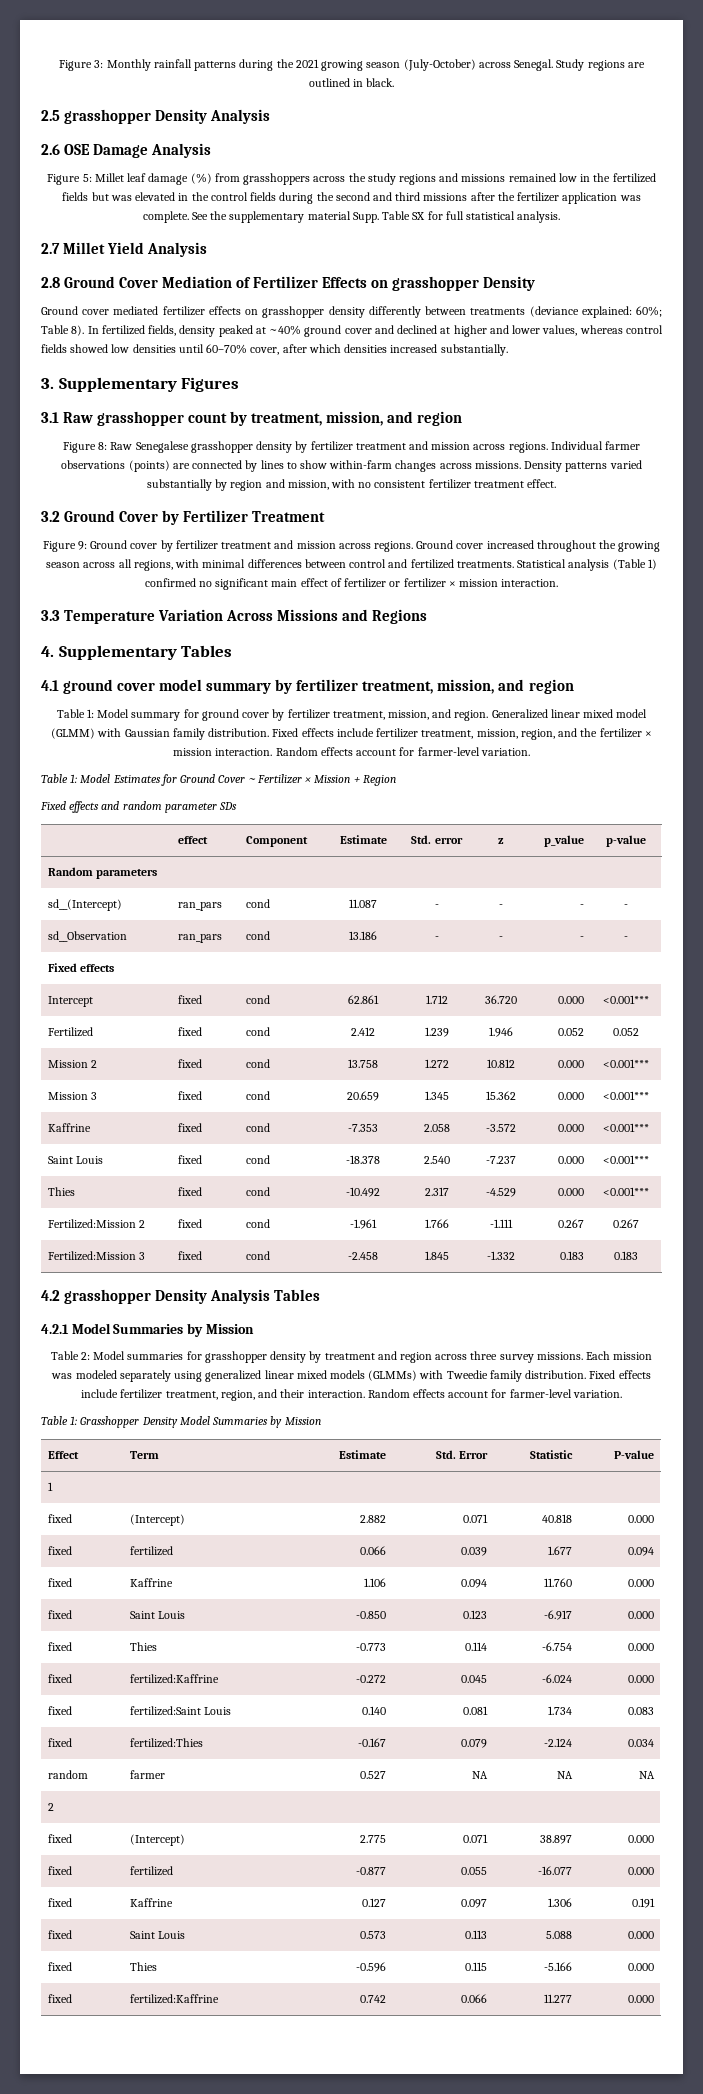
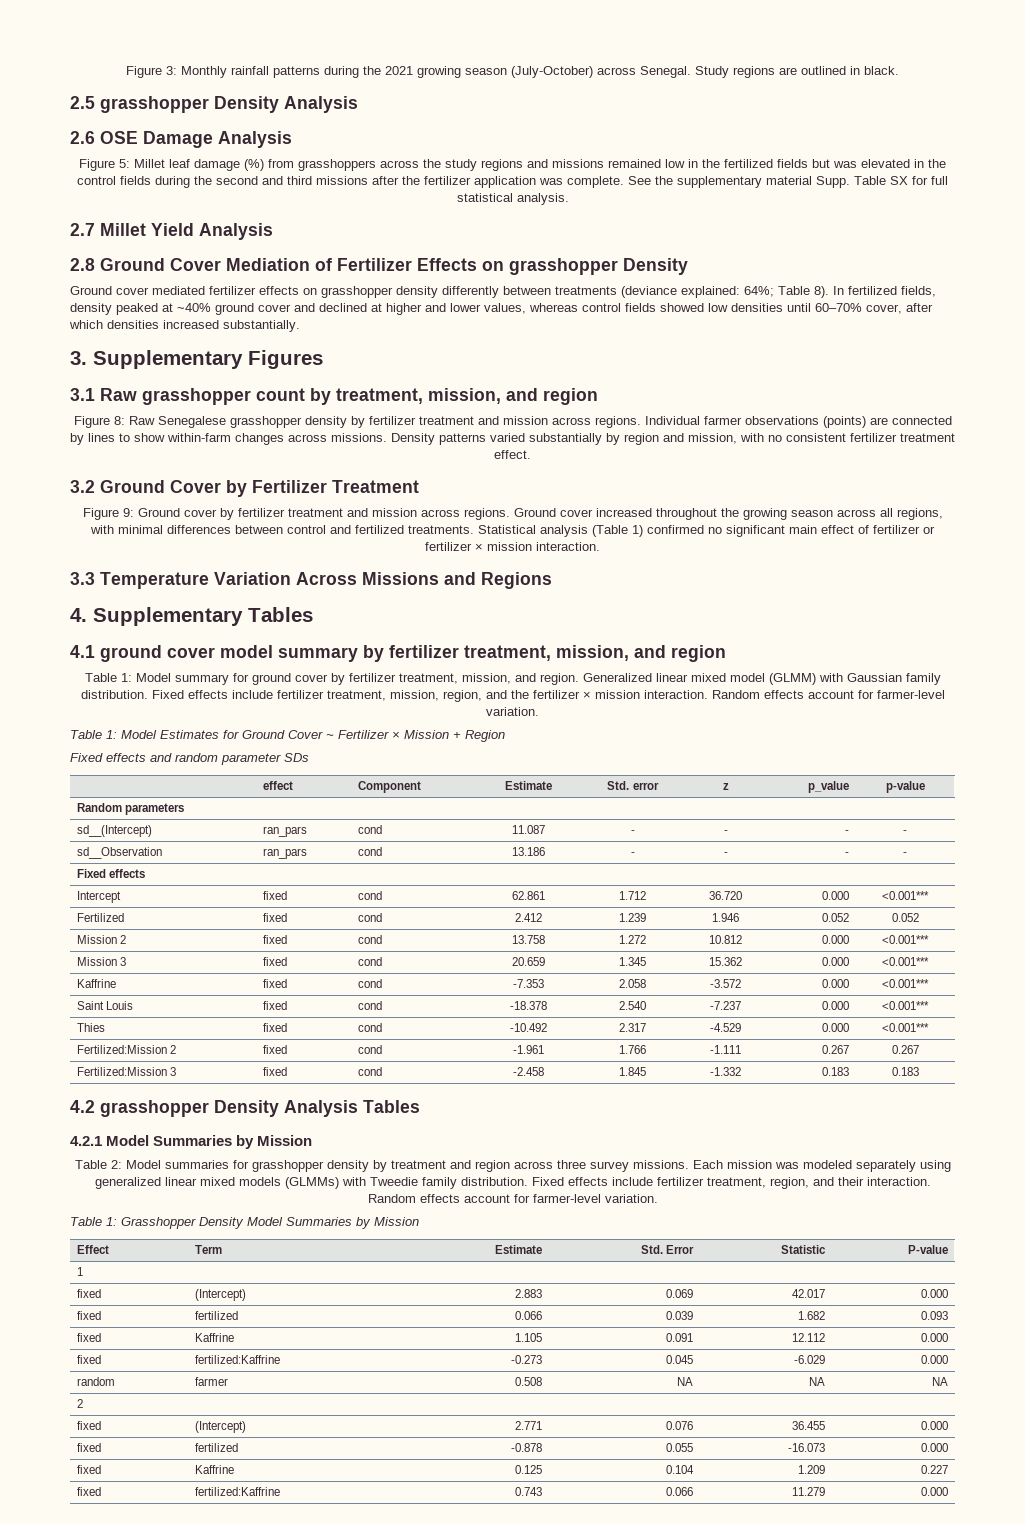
[636,306,662,317] 60%; -> [744,286,774,297] 64%;
[360,1515,387,1523] [463,1514,489,1523] [542,1514,573,1523] 2.882 | 0.071 | 40.818 -> [514,1289,542,1298] [665,1289,693,1298] [791,1289,825,1298] 2.883 | 0.069 | 42.017
[548,1546,573,1555] [628,1547,655,1556] [47,1578,72,1587] [129,1578,173,1587] [364,1578,387,1587] [461,1579,488,1588] [544,1578,573,1587] [628,1579,655,1587] [47,1610,72,1619] [129,1611,185,1619] [356,1611,387,1619] [463,1610,488,1619] [544,1610,573,1620] [628,1611,655,1619] [47,1642,72,1651] [129,1642,157,1651] [356,1643,387,1651] [465,1642,488,1651] [542,1642,573,1651] [628,1643,655,1651] [47,1674,72,1683] [129,1674,219,1684] [356,1675,387,1683] 1.677 | 0.094 // fixed | Kaffrine | 1.106 | 0.094 | 11.760 | 0.000 // fixed | Saint Louis | -0.850 | 0.123 | -6.917 | 0.000 // fixed | Thies | -0.773 | 0.114 | -6.754 | 0.000 // fixed | fertilized:Kaffrine | -0.272 -> [797,1311,825,1320] [920,1311,948,1320] [77,1333,102,1342] [195,1333,235,1342] [514,1333,542,1342] [665,1333,693,1342] [791,1333,825,1342] [920,1333,948,1342] [77,1355,102,1364] [195,1355,281,1364] [510,1355,542,1364] 1.682 | 0.093 // fixed | Kaffrine | 1.105 | 0.091 | 12.112 | 0.000 // fixed | fertilized:Kaffrine | -0.273
[542,1674,573,1683] [628,1675,655,1683] [47,1706,72,1715] [129,1706,231,1716] [362,1706,387,1715] [463,1706,489,1715] [548,1706,573,1715] [628,1707,655,1715] [47,1738,72,1747] [129,1738,203,1748] [358,1738,387,1747] [461,1739,488,1748] [544,1738,573,1747] [628,1739,655,1747] -6.024 | 0.000 // fixed | fertilized:Saint Louis | 0.140 | 0.081 | 1.734 | 0.083 // fixed | fertilized:Thies | -0.167 | 0.079 | -2.124 | 0.034 -> [793,1355,825,1364] [920,1355,948,1364] -6.029 | 0.000
[360,1771,387,1779] 0.527 -> [514,1377,542,1386] 0.508
[360,1835,387,1843] [463,1834,489,1843] [540,1835,573,1844] [628,1835,655,1843] [47,1866,72,1875] [129,1866,173,1876] [356,1867,387,1875] 2.775 | 0.071 | 38.897 | 0.000 // fixed | fertilized | -0.877 -> [514,1421,542,1430] [665,1421,693,1430] [791,1421,825,1430] [920,1421,948,1430] [77,1443,102,1452] [195,1443,239,1452] [510,1443,542,1452] 2.771 | 0.076 | 36.455 | 0.000 // fixed | fertilized | -0.878
[538,1866,573,1875] -16.077 -> [787,1443,825,1452] -16.073
[362,1898,387,1907] [461,1899,488,1908] [548,1898,573,1907] [632,1898,656,1908] [47,1930,72,1939] [129,1931,185,1939] [360,1931,387,1939] [465,1930,488,1939] [546,1931,573,1939] [628,1931,655,1939] [47,1962,72,1971] [129,1962,157,1971] [356,1962,387,1972] [465,1962,488,1971] [544,1962,573,1971] [628,1963,655,1971] [47,1994,72,2003] [129,1994,219,2004] [360,1995,387,2003] [461,1994,488,2003] [544,1994,573,2003] 0.127 | 0.097 | 1.306 | 0.191 // fixed | Saint Louis | 0.573 | 0.113 | 5.088 | 0.000 // fixed | Thies | -0.596 | 0.115 | -5.166 | 0.000 // fixed | fertilized:Kaffrine | 0.742 | 0.066 | 11.277 -> [514,1465,542,1474] [665,1465,694,1474] [797,1465,825,1474] [920,1465,948,1474] [77,1487,102,1496] [195,1487,281,1496] [514,1487,542,1496] [665,1487,693,1496] [791,1487,825,1496] 0.125 | 0.104 | 1.209 | 0.227 // fixed | fertilized:Kaffrine | 0.743 | 0.066 | 11.279

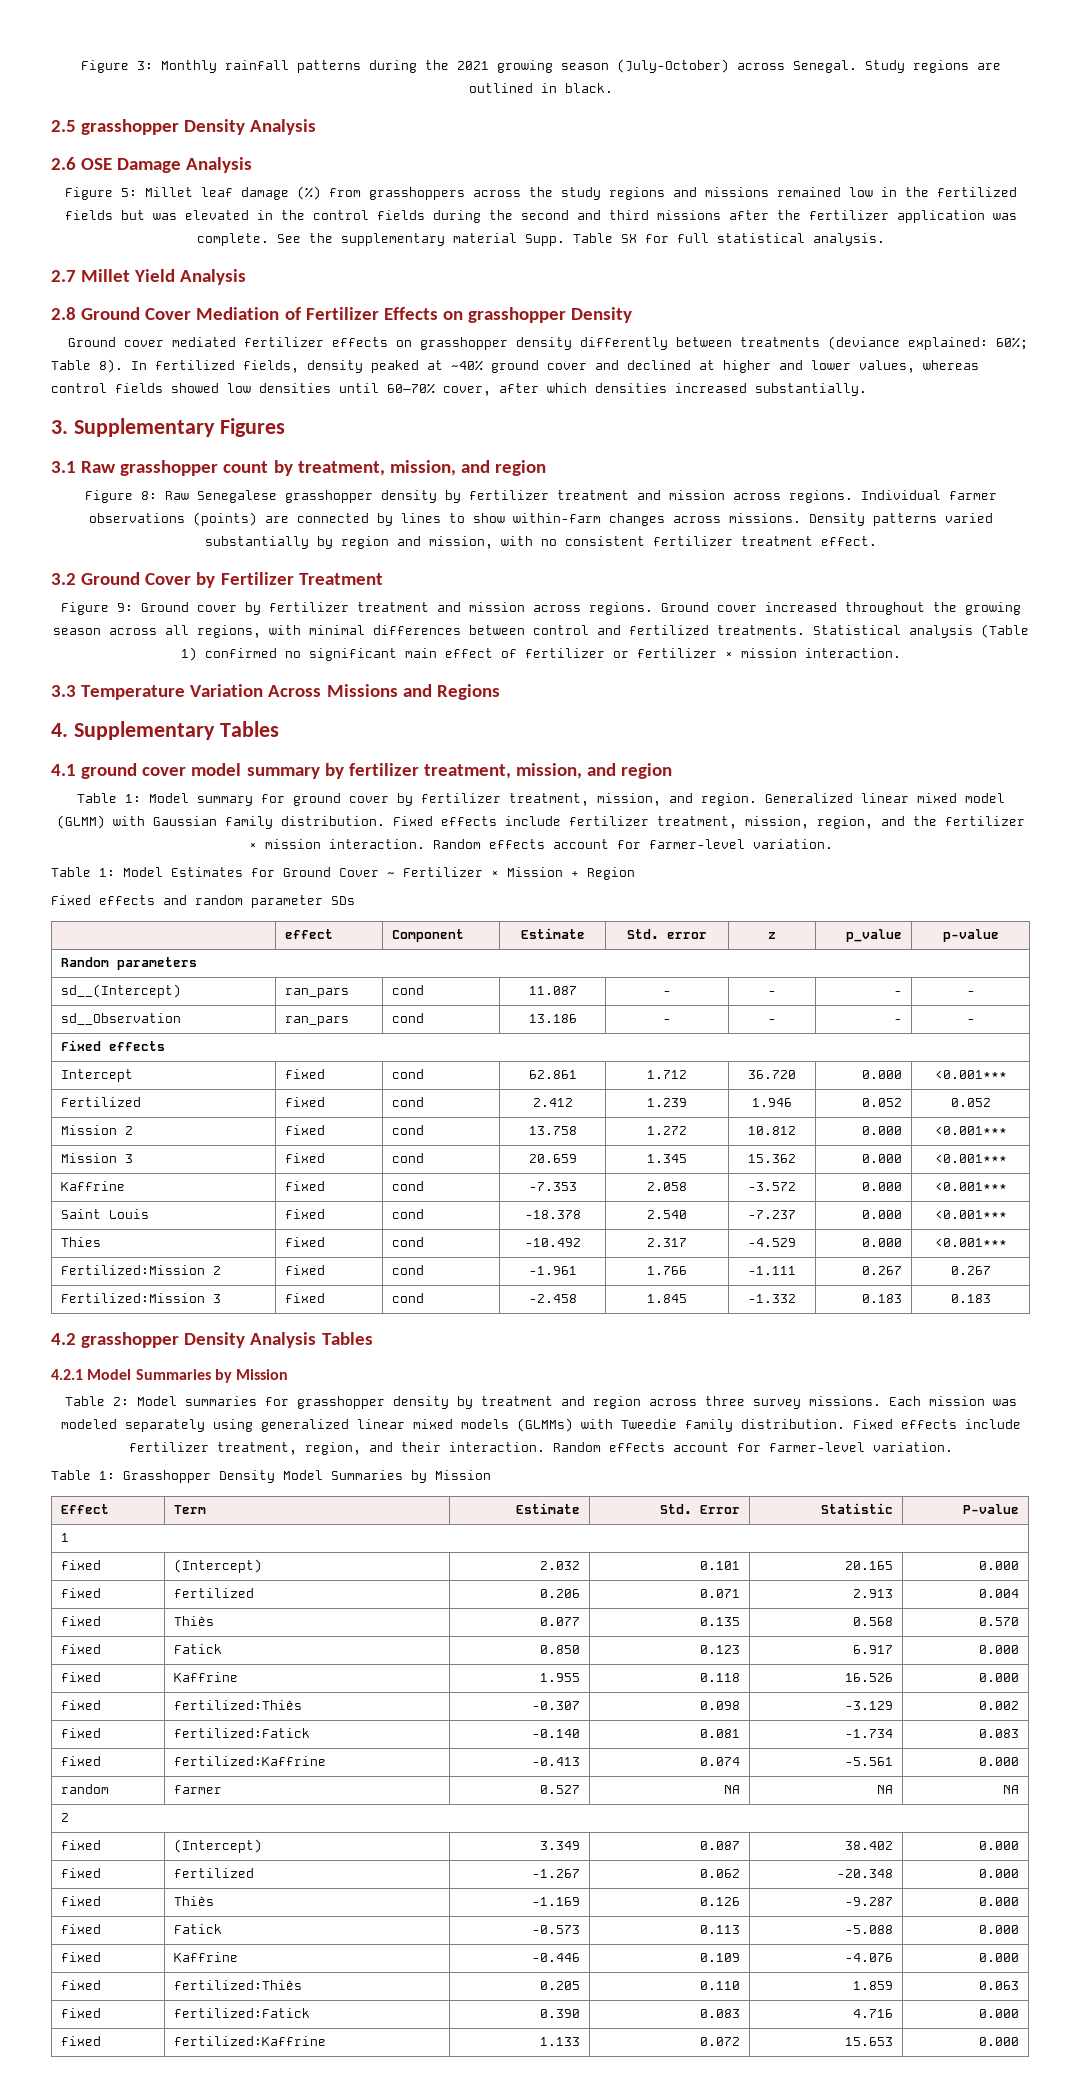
[744,286,774,297] 64%; -> [996,337,1029,350] 60%;
[514,1289,542,1298] [665,1289,693,1298] [791,1289,825,1298] [920,1289,948,1298] [77,1311,102,1320] [195,1311,239,1320] [514,1311,542,1320] [665,1311,693,1320] [797,1311,825,1320] [920,1311,948,1320] [77,1333,102,1342] [195,1333,235,1342] [514,1333,542,1342] [665,1333,693,1342] [791,1333,825,1342] [920,1333,948,1342] [77,1355,102,1364] [195,1355,281,1364] [510,1355,542,1364] [665,1355,693,1364] [793,1355,825,1364] 2.883 | 0.069 | 42.017 | 0.000 // fixed | fertilized | 0.066 | 0.039 | 1.682 | 0.093 // fixed | Kaffrine | 1.105 | 0.091 | 12.112 | 0.000 // fixed | fertilized:Kaffrine | -0.273 | 0.045 | -6.029 -> [540,1561,581,1570] [700,1561,741,1570] [845,1561,894,1570] [979,1561,1020,1570] [60,1588,101,1598] [173,1588,254,1598] [540,1589,581,1598] [700,1589,741,1598] [853,1589,894,1598] [979,1589,1020,1598] [60,1616,101,1626] [173,1616,214,1626] [540,1617,581,1626] [700,1617,741,1626] [853,1617,894,1626] [979,1617,1020,1626] [60,1644,101,1654] [173,1644,222,1654] [540,1645,581,1654] [700,1645,741,1654] [853,1645,894,1654] [979,1645,1020,1654] [60,1672,101,1682] [173,1672,238,1682] [540,1673,581,1682] [700,1673,741,1682] [845,1673,894,1682] [979,1673,1020,1682] [60,1700,101,1710] [173,1700,302,1710] [532,1701,581,1710] [700,1701,741,1710] [845,1701,894,1710] [979,1701,1020,1710] [60,1728,101,1738] [173,1728,310,1738] [532,1729,581,1738] [700,1729,741,1738] [845,1729,894,1738] [979,1729,1020,1738] [60,1756,101,1766] [173,1756,326,1766] [532,1757,581,1766] [700,1757,741,1766] [845,1757,894,1766] 2.032 | 0.101 | 20.165 | 0.000 // fixed | fertilized | 0.206 | 0.071 | 2.913 | 0.004 // fixed | Thiès | 0.077 | 0.135 | 0.568 | 0.570 // fixed | Fatick | 0.850 | 0.123 | 6.917 | 0.000 // fixed | Kaffrine | 1.955 | 0.118 | 16.526 | 0.000 // fixed | fertilized:Thiès | -0.307 | 0.098 | -3.129 | 0.002 // fixed | fertilized:Fatick | -0.140 | 0.081 | -1.734 | 0.083 // fixed | fertilized:Kaffrine | -0.413 | 0.074 | -5.561
[514,1377,542,1386] 0.508 -> [540,1785,581,1794] 0.527
[514,1421,542,1430] [665,1421,693,1430] [791,1421,825,1430] [920,1421,948,1430] [77,1443,102,1452] [195,1443,239,1452] [510,1443,542,1452] [665,1443,693,1452] [787,1443,825,1452] [920,1443,948,1452] [77,1465,102,1474] [195,1465,235,1474] [514,1465,542,1474] [665,1465,694,1474] [797,1465,825,1474] [920,1465,948,1474] [77,1487,102,1496] [195,1487,281,1496] [514,1487,542,1496] [665,1487,693,1496] [791,1487,825,1496] 2.771 | 0.076 | 36.455 | 0.000 // fixed | fertilized | -0.878 | 0.055 | -16.073 | 0.000 // fixed | Kaffrine | 0.125 | 0.104 | 1.209 | 0.227 // fixed | fertilized:Kaffrine | 0.743 | 0.066 | 11.279 -> [540,1841,581,1850] [700,1841,741,1850] [845,1841,894,1850] [979,1841,1020,1850] [60,1868,101,1878] [173,1868,254,1878] [532,1869,581,1878] [700,1869,741,1878] [837,1869,894,1878] [979,1869,1020,1878] [60,1896,101,1906] [173,1896,214,1906] [532,1897,581,1906] [700,1897,741,1906] [845,1897,894,1906] [979,1897,1020,1906] [60,1924,101,1934] [173,1924,222,1934] [532,1925,581,1934] [700,1925,741,1934] [845,1925,894,1934] [979,1925,1020,1934] [60,1952,101,1962] [173,1952,238,1962] [532,1953,581,1962] [700,1953,741,1962] [845,1953,894,1962] [979,1953,1020,1962] [60,1980,101,1990] [173,1980,302,1990] [540,1981,581,1990] [700,1981,741,1990] [853,1981,894,1990] [979,1981,1020,1990] [60,2008,101,2018] [173,2008,310,2018] [540,2009,581,2018] [700,2009,741,2018] [853,2009,894,2018] [979,2009,1020,2018] [60,2036,101,2046] [173,2036,326,2046] [540,2037,581,2046] [700,2037,741,2046] [845,2037,894,2046] 3.349 | 0.087 | 38.402 | 0.000 // fixed | fertilized | -1.267 | 0.062 | -20.348 | 0.000 // fixed | Thiès | -1.169 | 0.126 | -9.287 | 0.000 // fixed | Fatick | -0.573 | 0.113 | -5.088 | 0.000 // fixed | Kaffrine | -0.446 | 0.109 | -4.076 | 0.000 // fixed | fertilized:Thiès | 0.205 | 0.110 | 1.859 | 0.063 // fixed | fertilized:Fatick | 0.390 | 0.083 | 4.716 | 0.000 // fixed | fertilized:Kaffrine | 1.133 | 0.072 | 15.653

